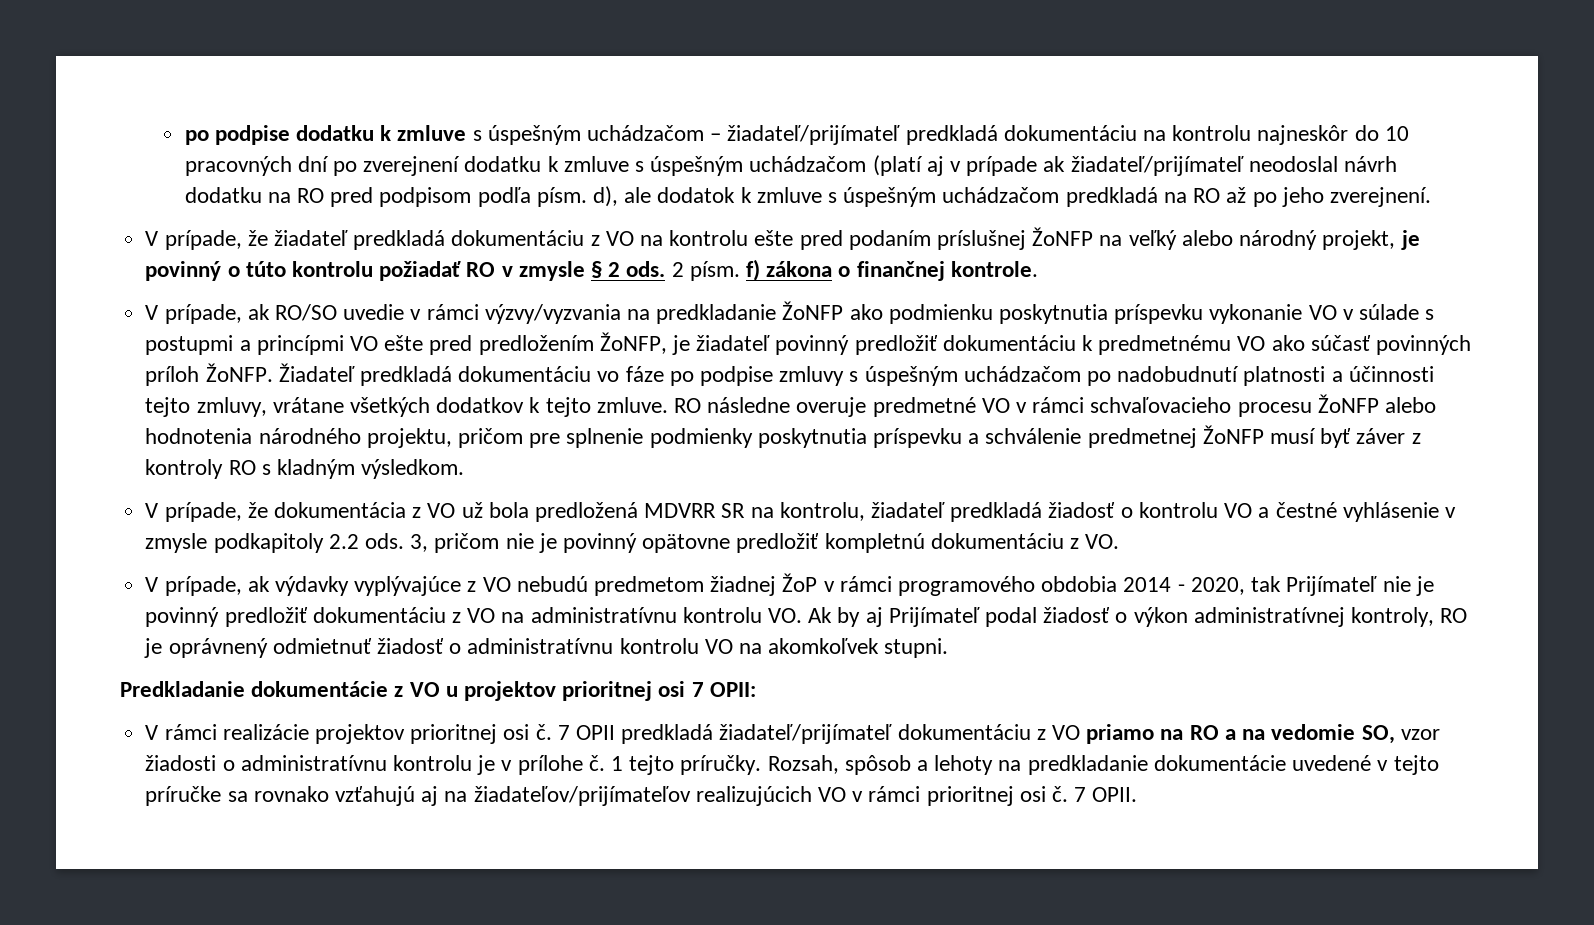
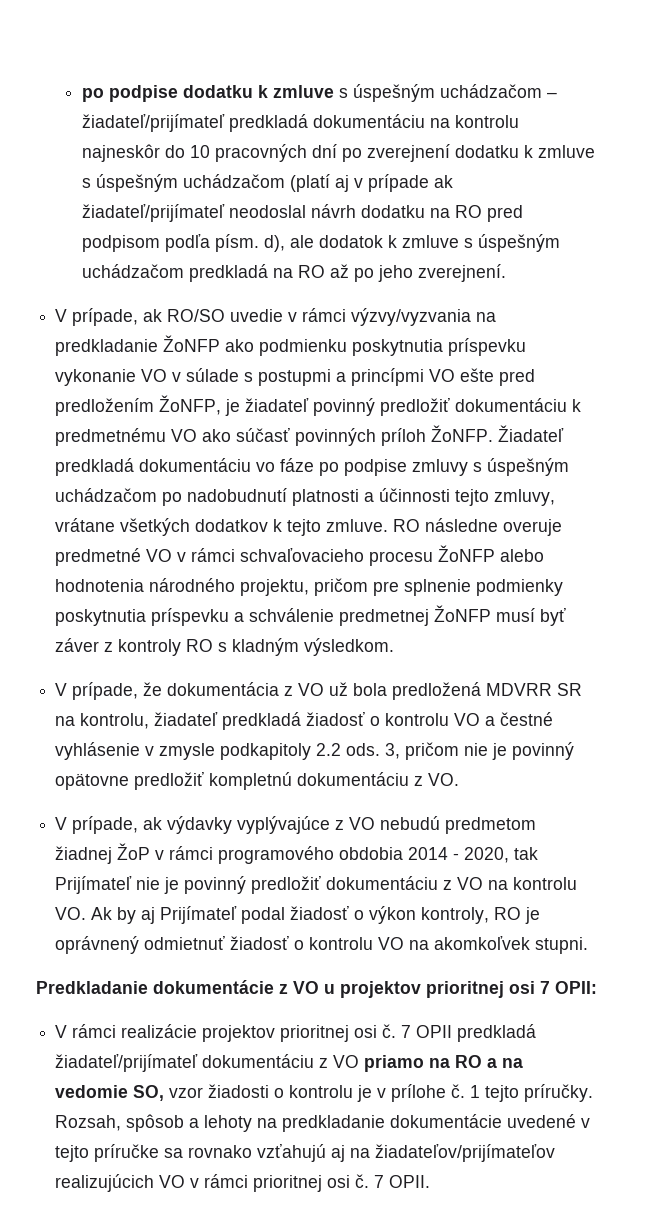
[145,227,1420,250] [145,259,1038,281] // V prípade, že žiadateľ predkladá dokumentáciu z VO na kontrolu ešte pred podaním príslušnej ŽoNFP na veľký alebo národný projekt, je povinný o túto kontrolu požiadať RO v zmysle § 2 ods. 2 písm. f) zákona o finančnej kontrole. -> (507, 273) none
[530,607,677,623] administratívnu -> (509, 885) none
[1193,607,1345,627] administratívnej -> (417, 915) none
[467,638,614,654] administratívnu -> (305, 945) none
[240,755,387,771] administratívnu -> (285, 1093) none

